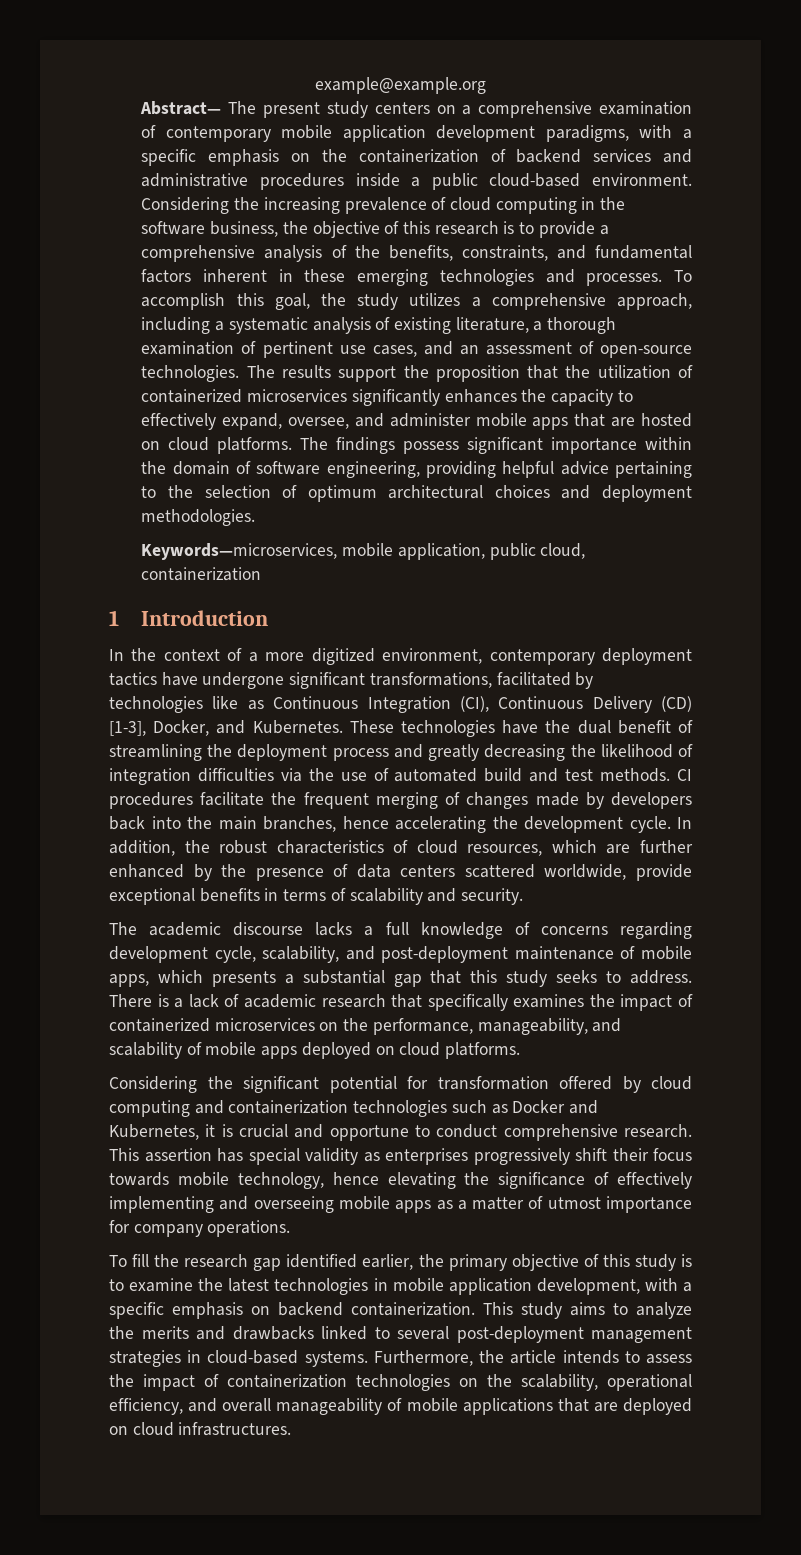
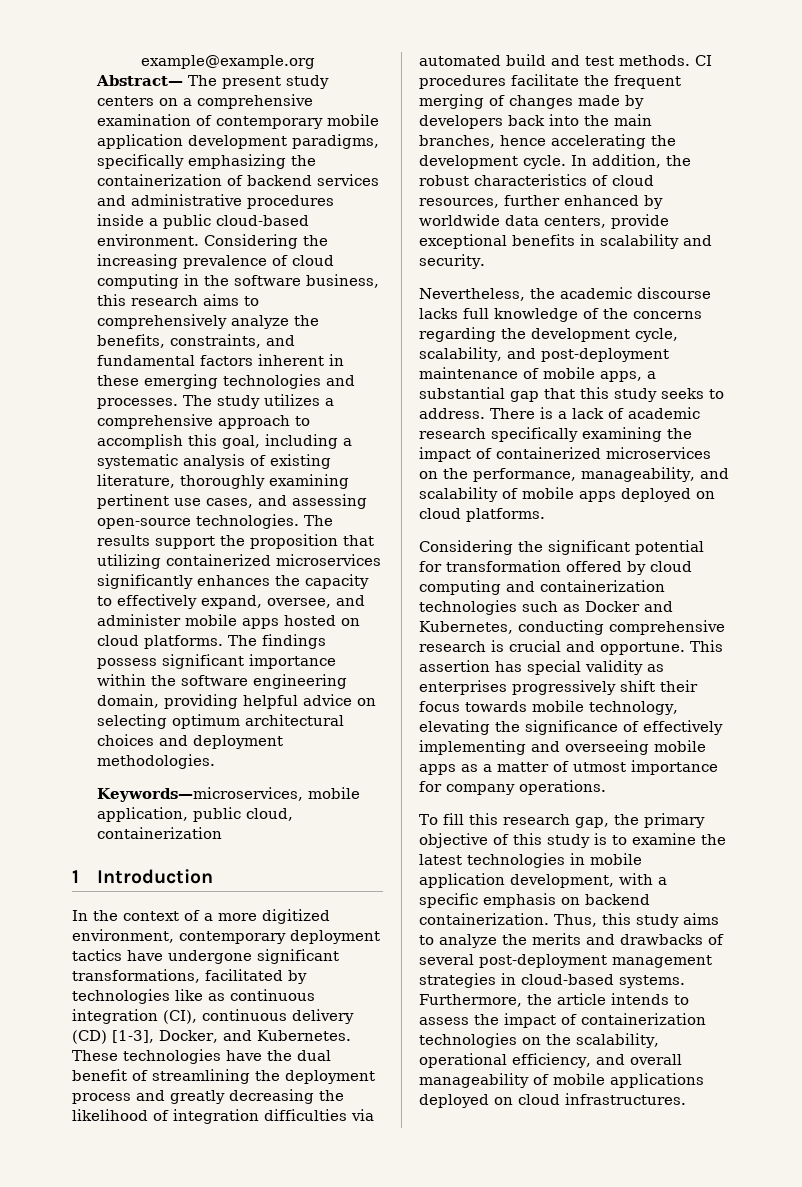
[639,125,693,139] [141,149,311,166] with a specific emphasis on -> [97,154,287,169] specifically emphasizing
[282,221,609,238] [141,245,347,262] the objective of this research is to provide a comprehensive analysis of -> [97,294,260,306] [97,314,290,329] this research aims to comprehensively analyze
[674,270,693,282] [141,293,693,310] To accomplish this goal, the study utilizes a comprehensive approach, -> [183,394,335,409] [97,414,311,429] [97,434,261,449] The study utilizes a comprehensive approach to accomplish this goal,
[533,317,617,334] [141,341,257,355] a thorough examination of -> [180,474,350,489] thoroughly examining
[459,341,594,355] an assessment of -> [292,494,368,509] assessing
[565,365,693,379] the utilization of -> [97,554,162,569] utilizing
[574,413,636,427] that are -> (280, 623) none
[172,461,693,478] [141,485,298,498] domain of software engineering, providing helpful advice pertaining to the selection of -> [181,674,348,689] [97,694,377,709] [97,714,168,729] software engineering domain, providing helpful advice on selecting
[273,696,652,713] Continuous Integration (CI), Continuous Delivery -> [230,989,315,1001] [72,1009,354,1024] continuous integration (CI), continuous delivery
[308,768,389,781] the use of -> (374, 1115) none
[551,840,631,854] which are -> (499, 203) none
[221,864,627,881] the presence of data centers scattered worldwide, -> [419,214,606,228] worldwide data centers,
[283,888,346,901] terms of -> (595, 240) none
[109,922,137,935] The -> [419,288,555,301] Nevertheless, the
[364,926,374,936] a -> (458, 313) none
(530, 928) none -> [603,308,628,319] the
(692, 930) none -> [501,328,526,339] the
[157,970,276,987] which presents -> (642, 376) none
[391,994,585,1011] that specifically examines -> [491,427,662,442] specifically examining
[205,1124,692,1141] it is crucial and opportune to conduct comprehensive research. -> [518,620,725,635] [419,640,685,655] conducting comprehensive research is crucial and opportune.
[332,1172,379,1185] hence -> (678, 708) none
[154,1254,414,1271] the research gap identified earlier, -> [468,813,609,828] this research gap,
[483,1302,513,1315] This -> [554,913,631,927] Thus, this
[321,1326,390,1340] linked to -> [708,934,724,945] of
[557,1398,618,1412] that are -> (704, 1080) none

